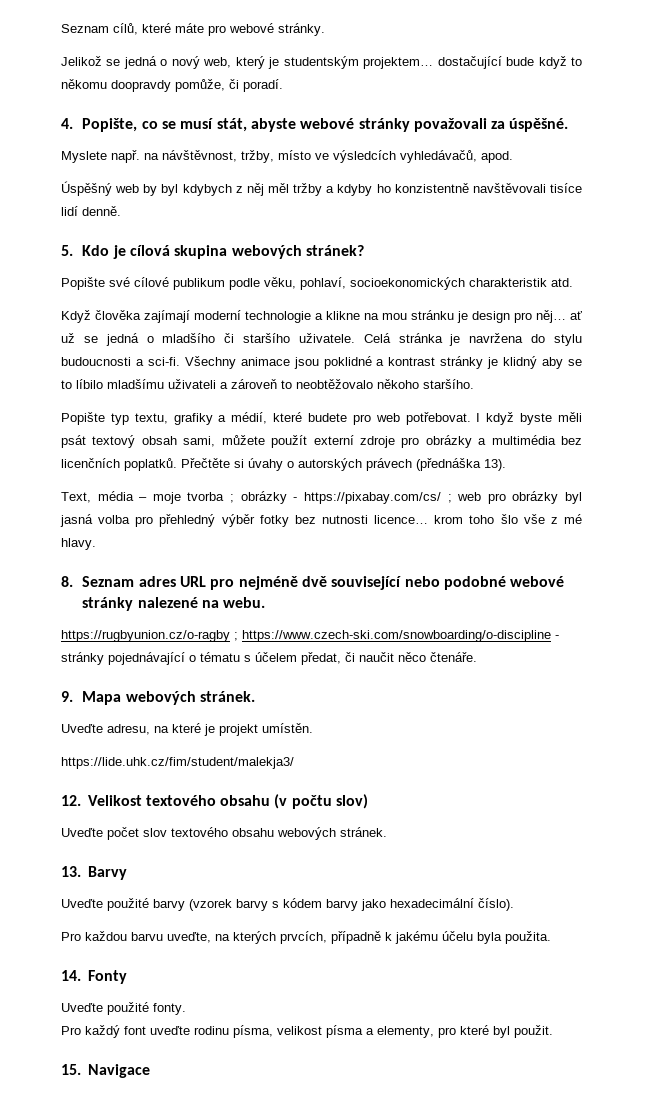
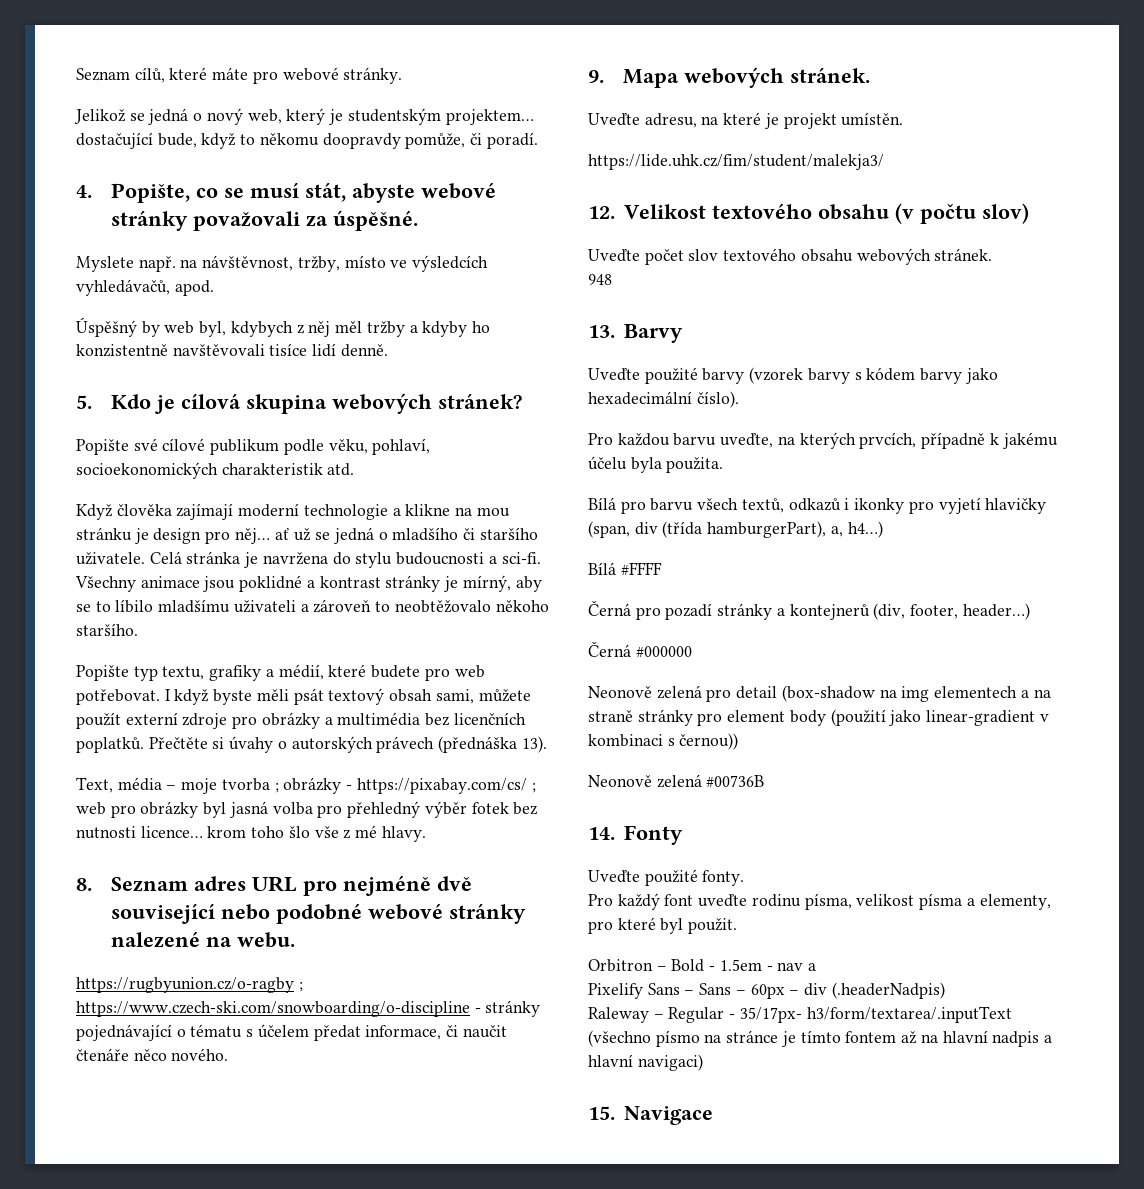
[506,57,535,66] bude -> [157,133,197,148] bude,
[115,184,179,196] web by byl -> [141,321,227,337] by web byl,
[503,356,538,369] klidný -> [462,575,511,592] mírný,
[259,515,289,527] fotky -> [471,802,509,814] fotek
[301,652,477,665] předat, či naučit něco čtenáře. -> [313,1025,507,1041] [76,1048,229,1061] předat informace, či naučit čtenáře něco nového.
(387, 832) none -> [588,274,612,285] // 948
(551, 937) none -> [588,497,1047,514] [588,521,883,538] [588,562,662,576] [588,601,1030,620] [588,642,692,658] [588,685,1051,702] [588,709,1049,726] [588,733,739,750] [588,774,765,788] // Bílá pro barvu všech textů, odkazů i ikonky pro vyjetí hlavičky (span, div (třída hamburgerPart), a, h4…) // Bílá #FFFF // Černá pro pozadí stránky a kontejnerů (div, footer, header…) // Černá #000000 // Neonově zelená pro detail (box-shadow na img elementech a na straně stránky pro element body (použití jako linear-gradient v kombinaci s černou)) // Neonově zelená #00736B
(553, 1031) none -> [588,959,817,972] [588,982,945,999] [588,1006,1012,1023] [588,1030,1052,1047] [588,1054,703,1071] // Orbitron – Bold - 1.5em - nav a // Pixelify Sans – Sans – 60px – div (.headerNadpis) // Raleway – Regular - 35/17px- h3/form/textarea/.inputText (všechno písmo na stránce je tímto fontem až na hlavní nadpis a hlavní navigaci)

